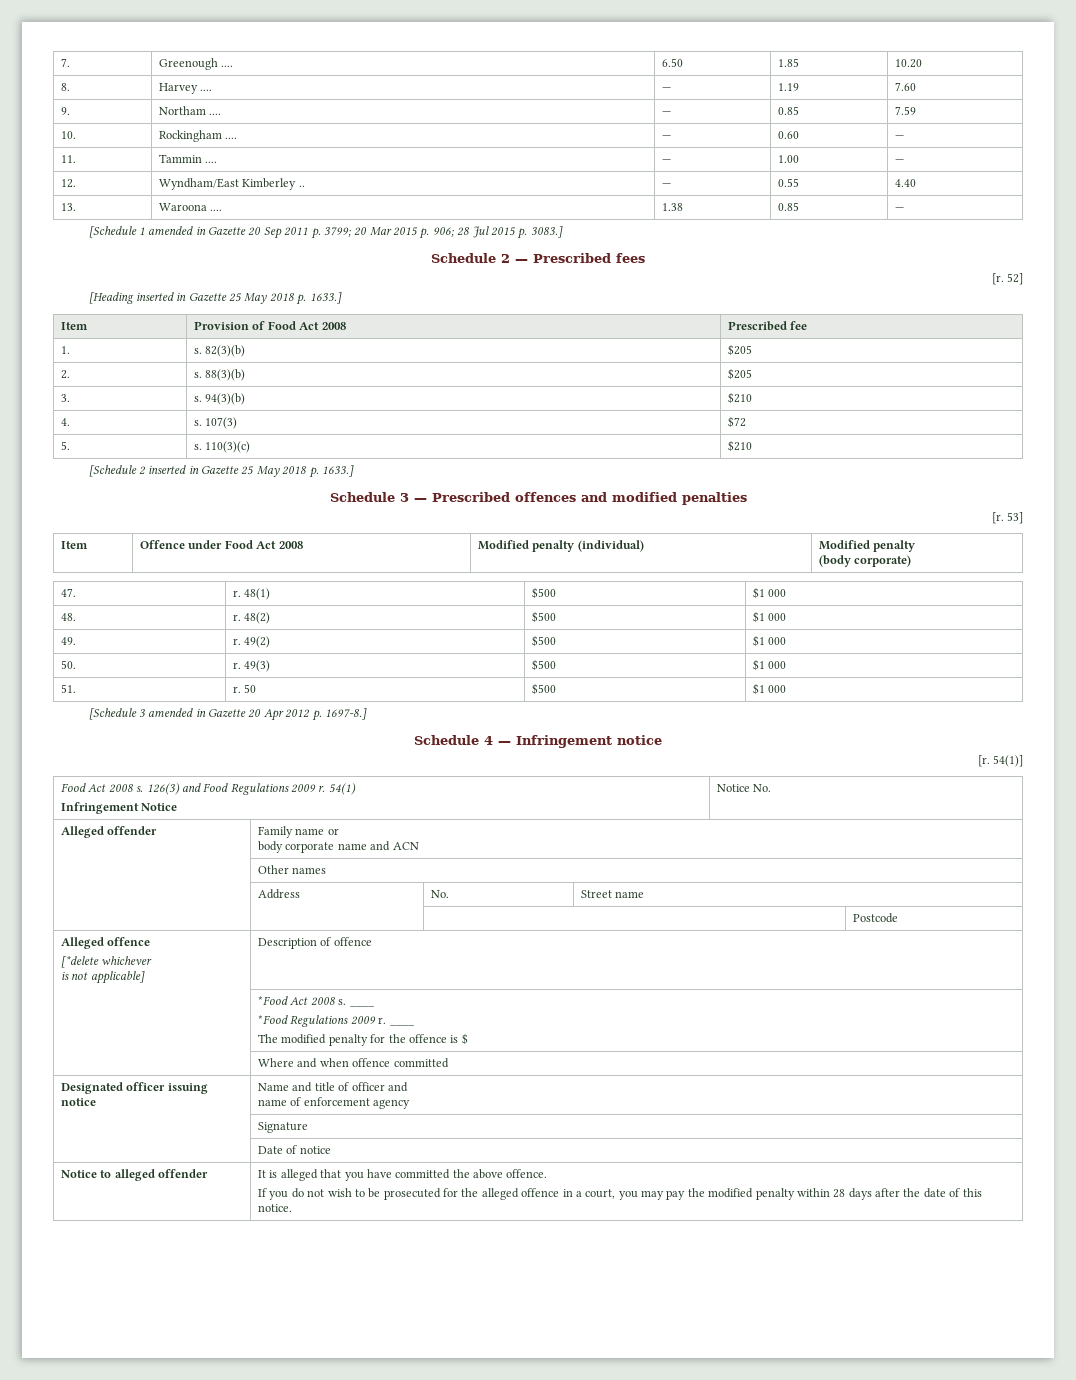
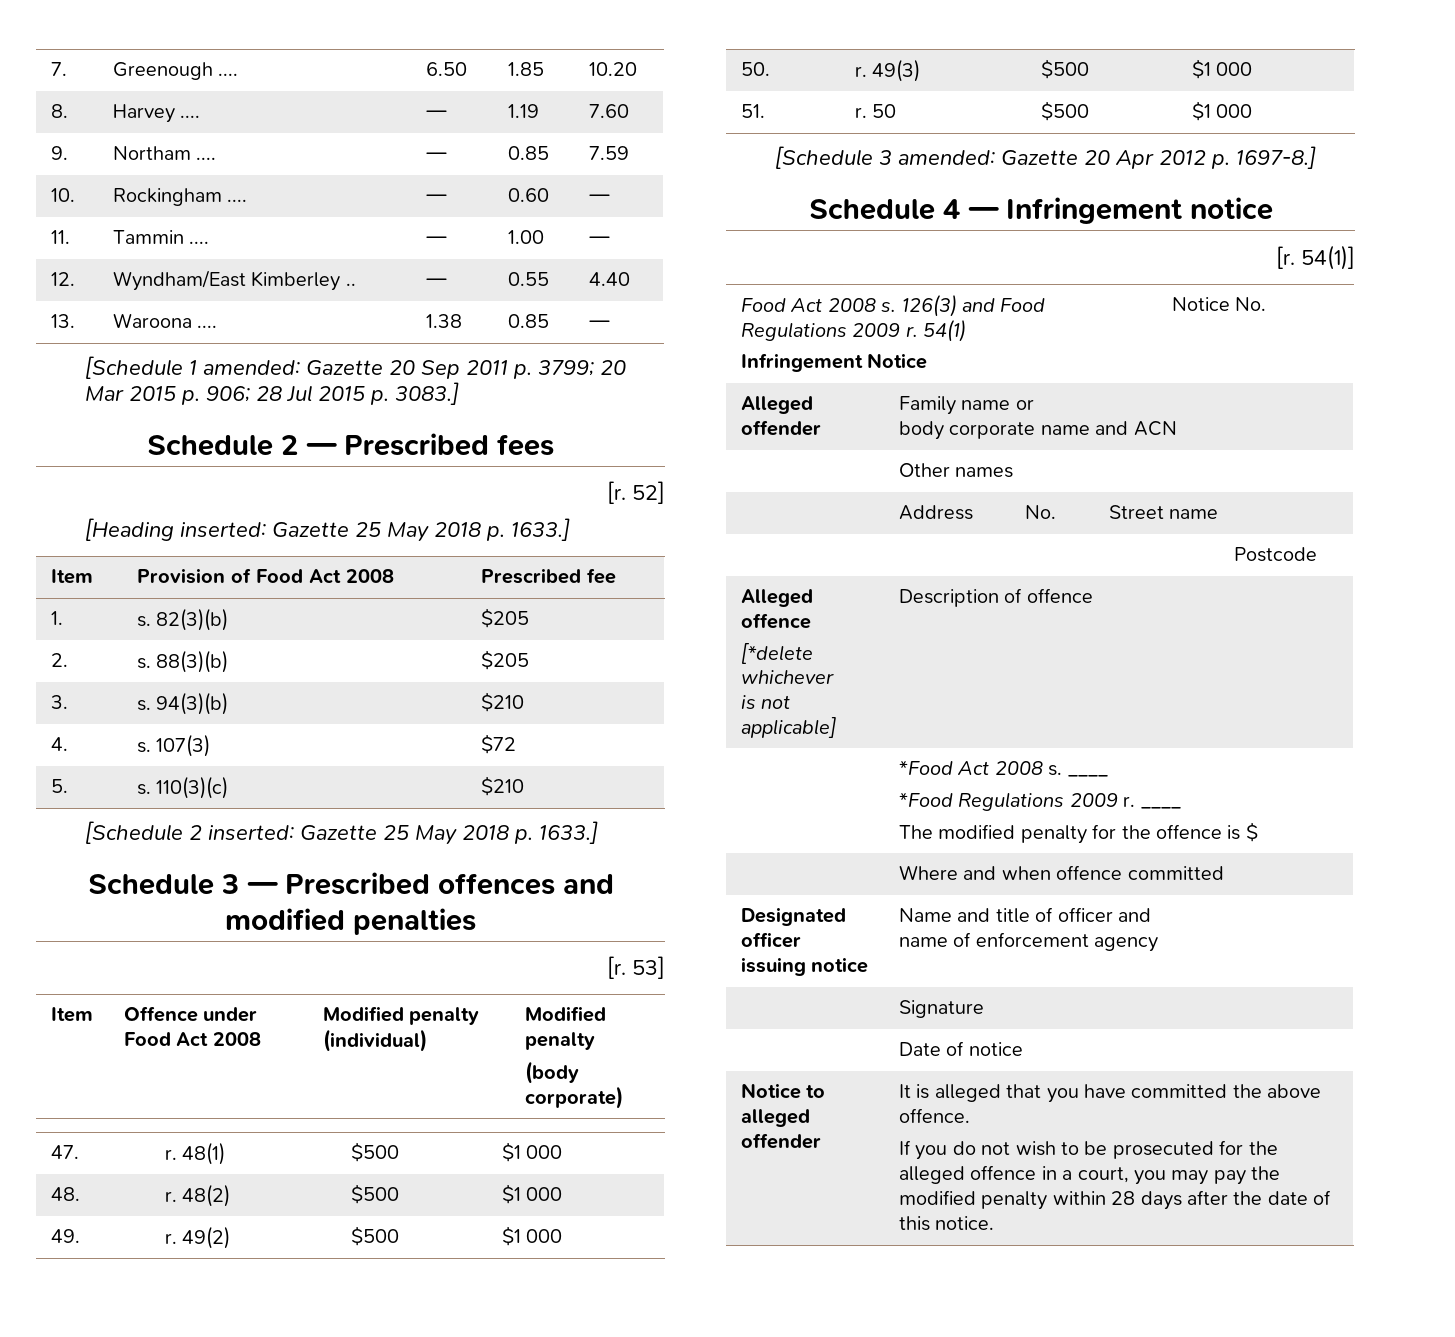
[148,226,206,235] amended in -> [202,360,300,375] amended:
[135,292,187,301] inserted in -> [179,522,266,537] inserted:
[148,465,199,474] inserted in -> [207,825,294,840] inserted:
[148,708,206,717] amended in -> [897,150,995,165] amended:

